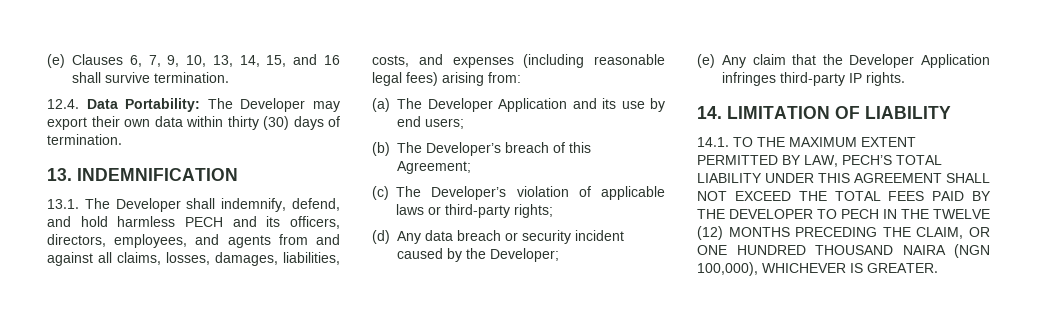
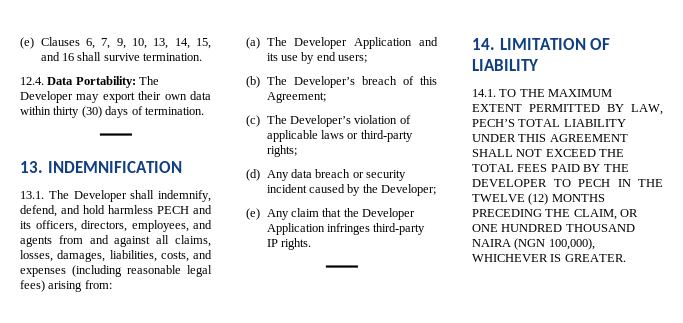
(122, 139) none -> [98,133,132,139] // ━━━━
(905, 79) none -> [324,265,358,271] // ━━━━

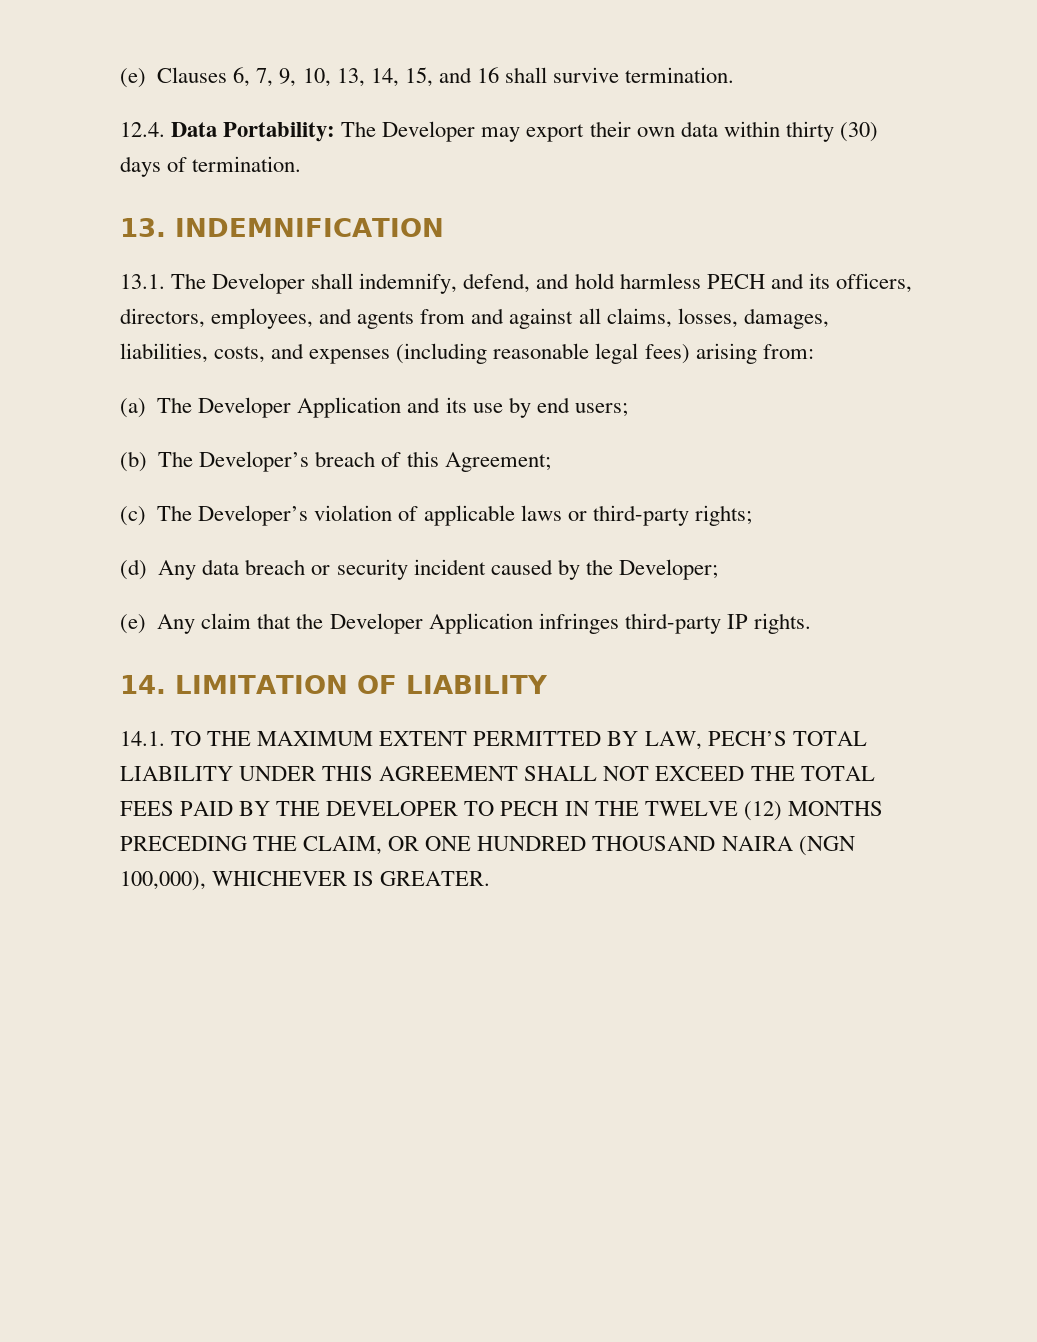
[98,133,132,139] // ━━━━ -> (302, 164) none
[324,265,358,271] // ━━━━ -> (811, 623) none

